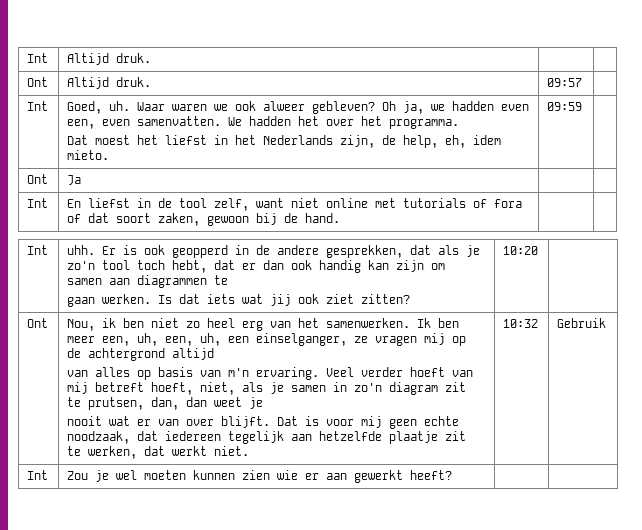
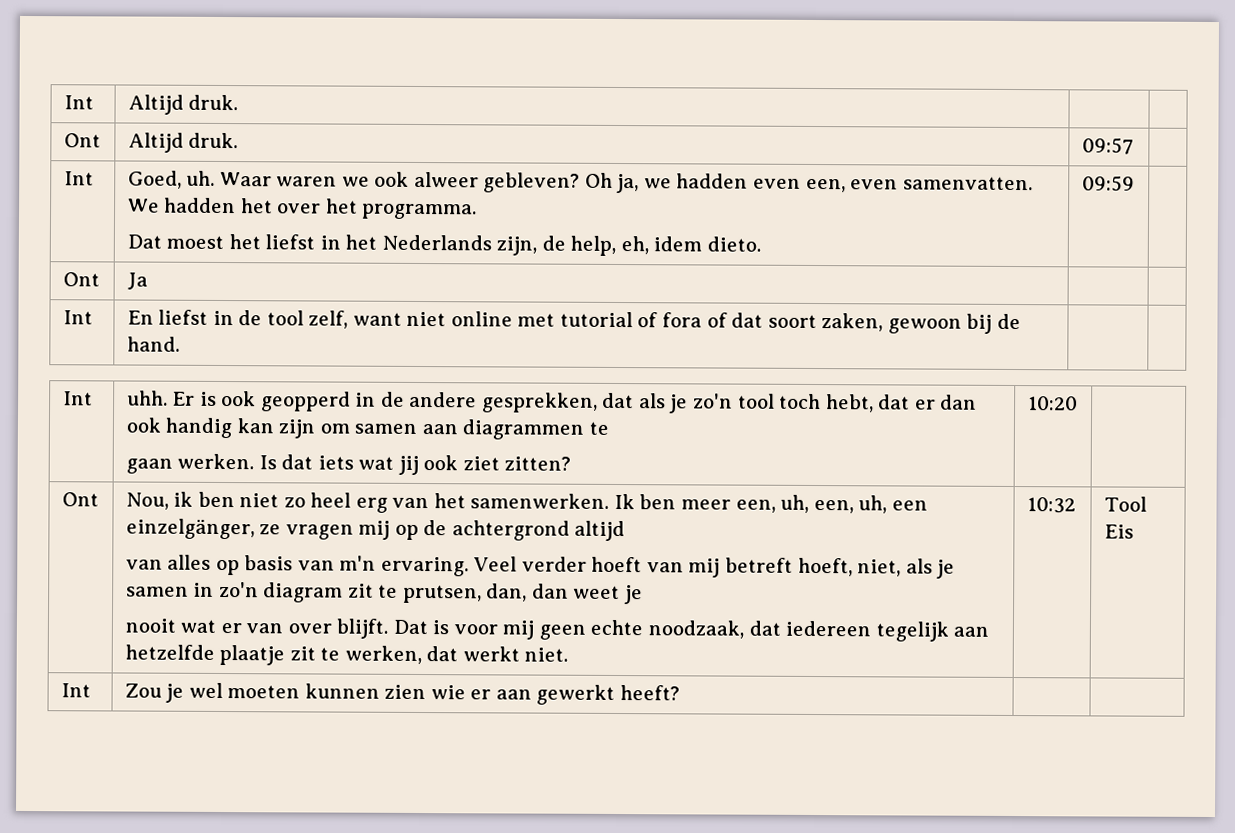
[67,150,110,160] mieto. -> [707,236,762,252] dieto.
[403,198,467,208] tutorials -> [559,311,633,328] tutorial
[256,333,348,346] einselganger, -> [125,518,255,540] einzelgänger,
[557,318,607,328] Gebruik -> [1103,496,1147,512] [1103,524,1134,539] Tool Eis

